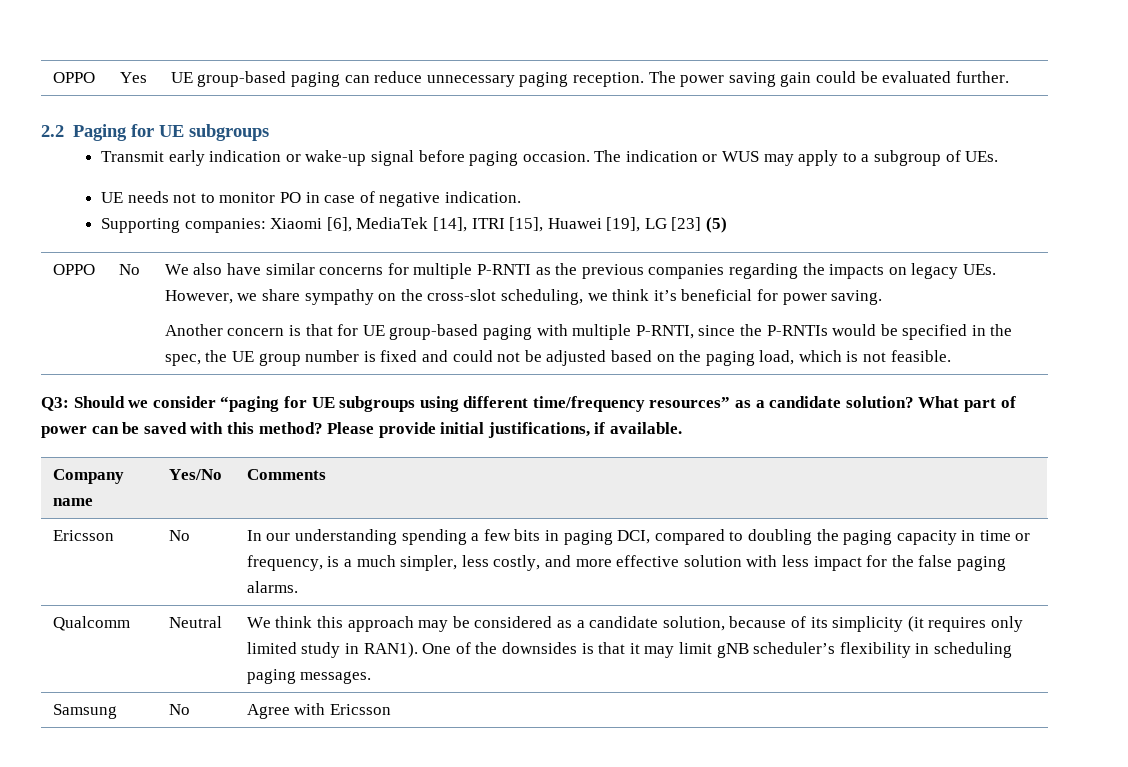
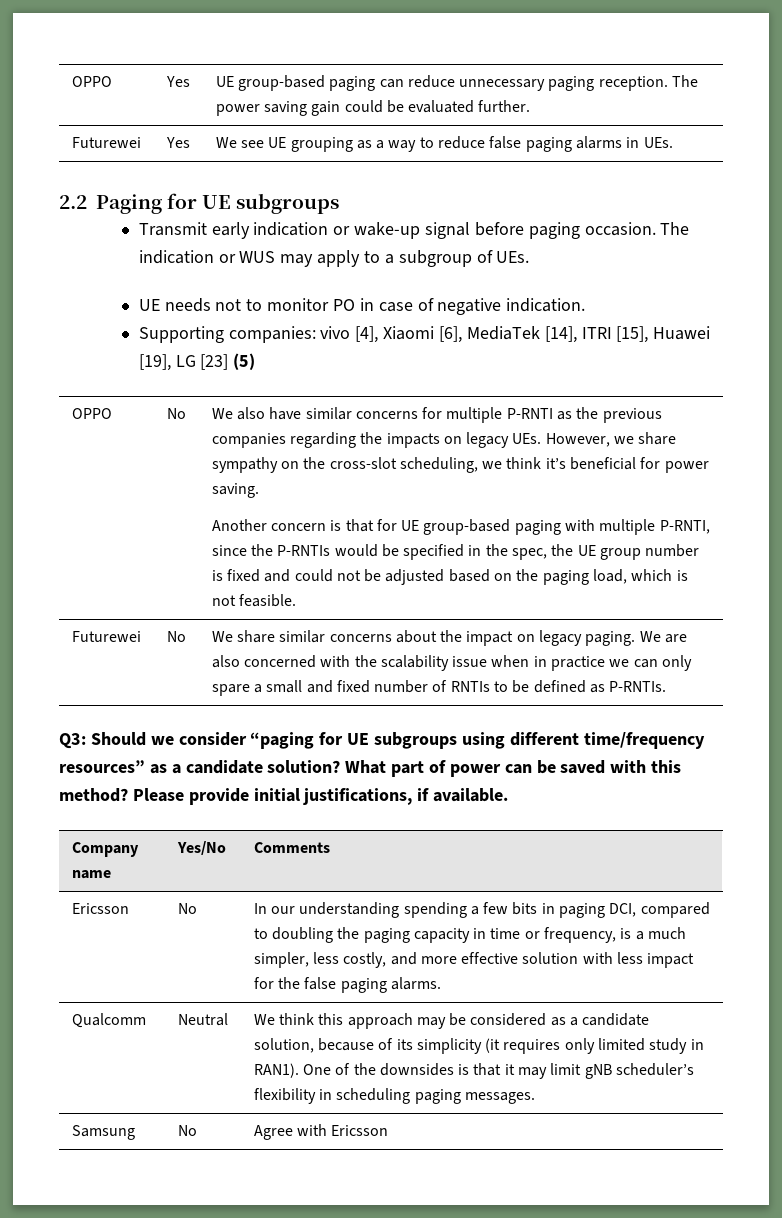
(1009, 77) none -> [71,137,141,148] [165,137,190,148] [215,136,673,152] // Futurewei | Yes | We see UE grouping as a way to reduce false paging alarms in UEs.
(266, 225) none -> [320,326,379,343] vivo [4],
(951, 356) none -> [71,631,141,642] [166,631,186,642] [211,630,688,646] [211,655,693,671] [211,680,667,696] // Futurewei | No | We share similar concerns about the impact on legacy paging. We are also concerned with the scalability issue when in practice we can only spare a small and fixed number of RNTIs to be defined as P-RNTIs.

